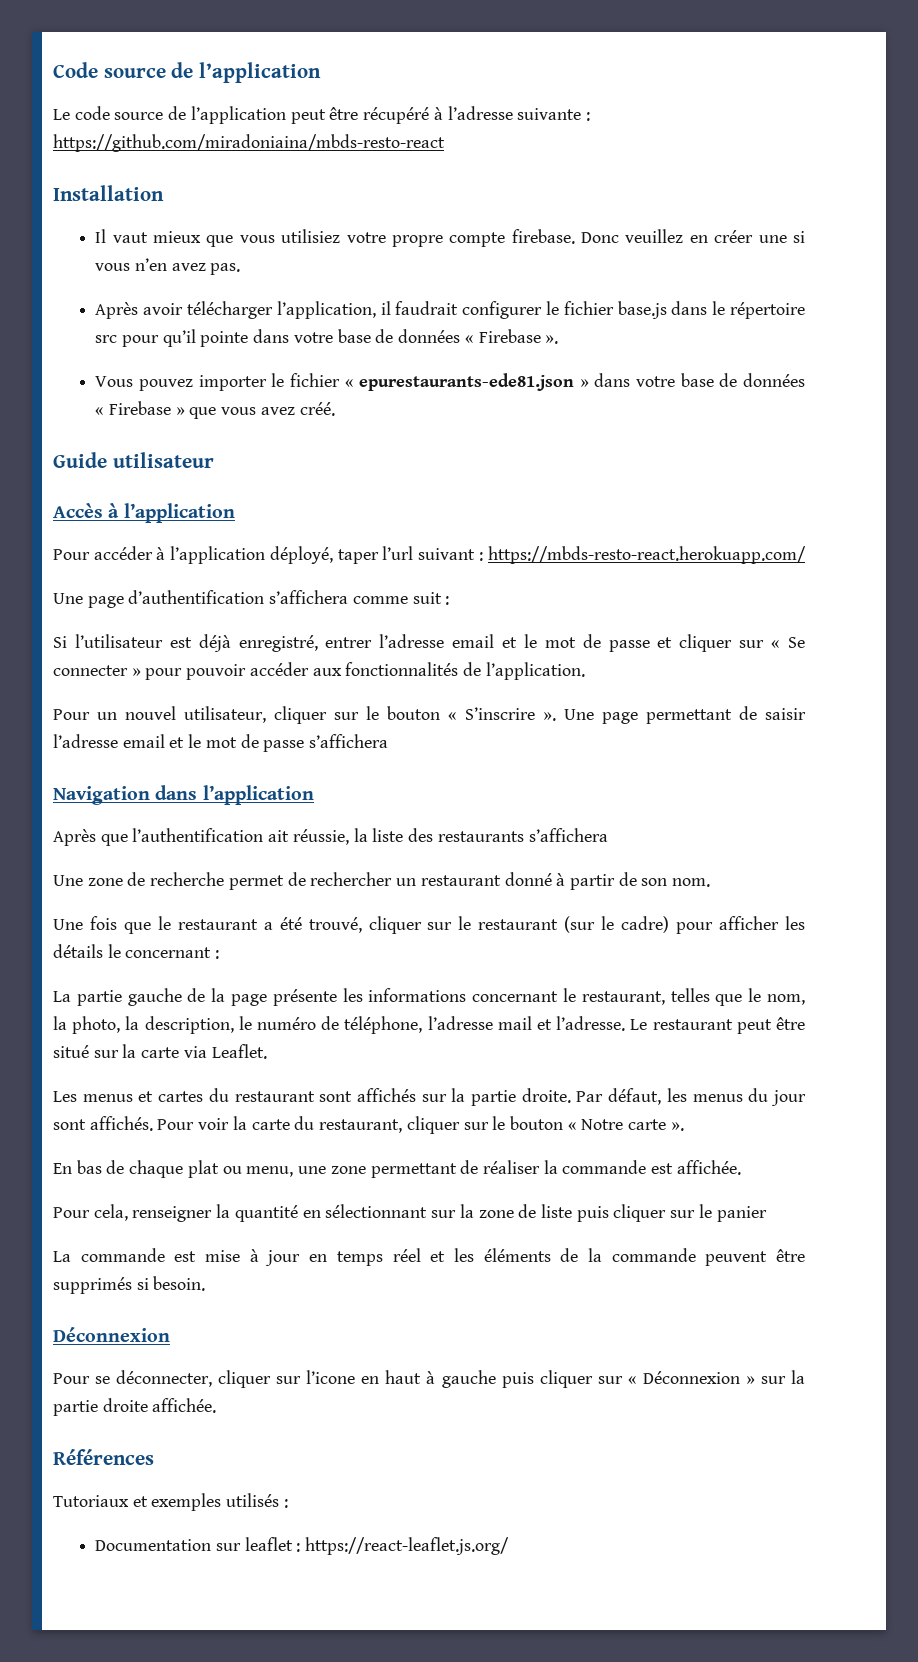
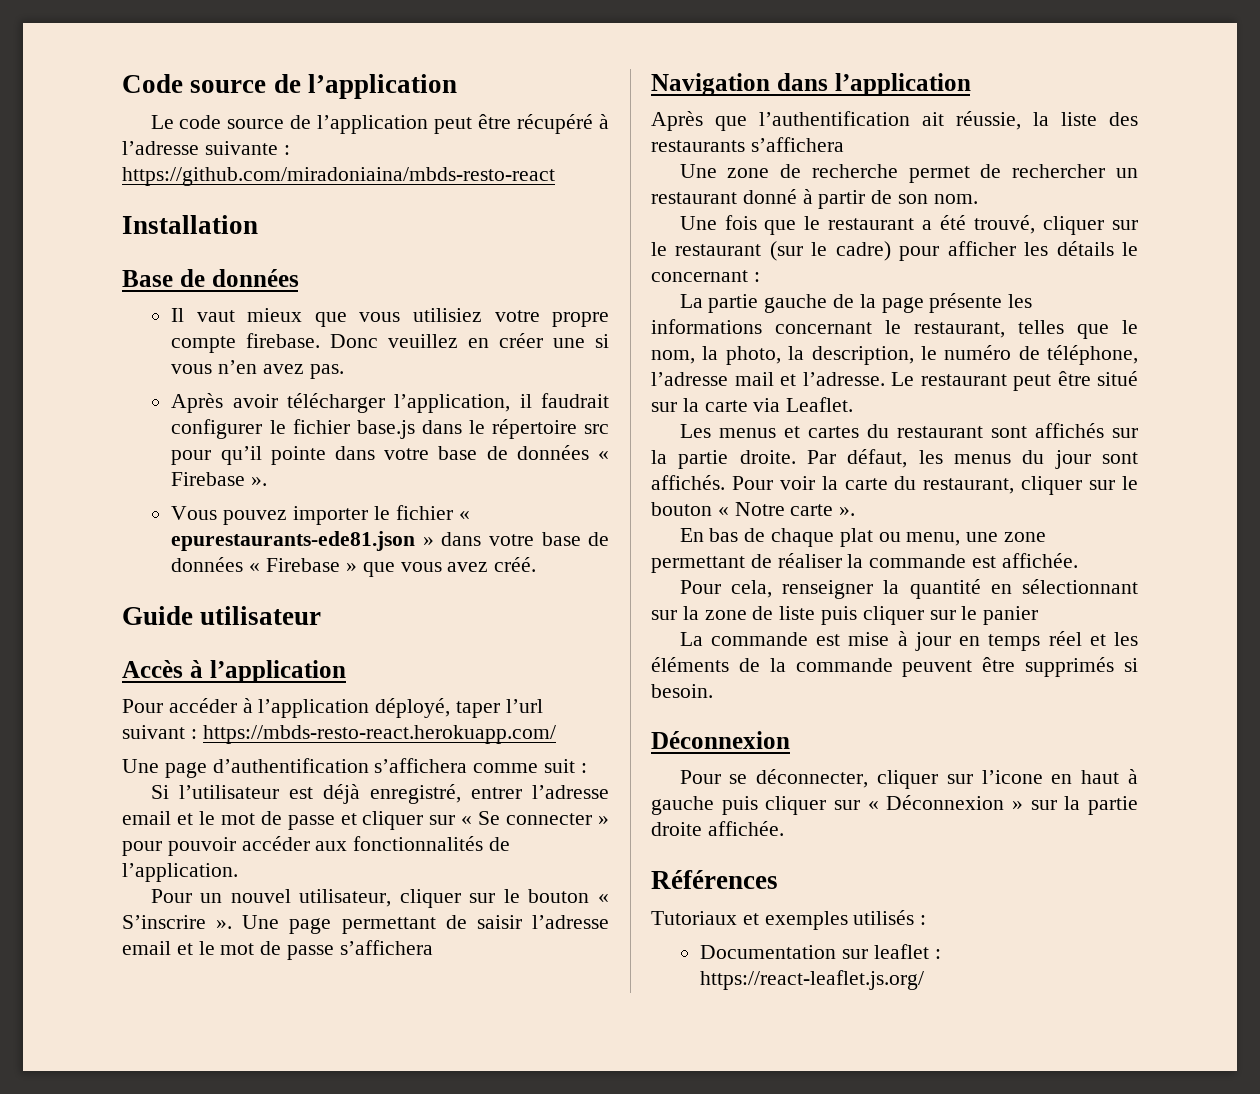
(164, 193) none -> [122,269,299,287] // Base de données

